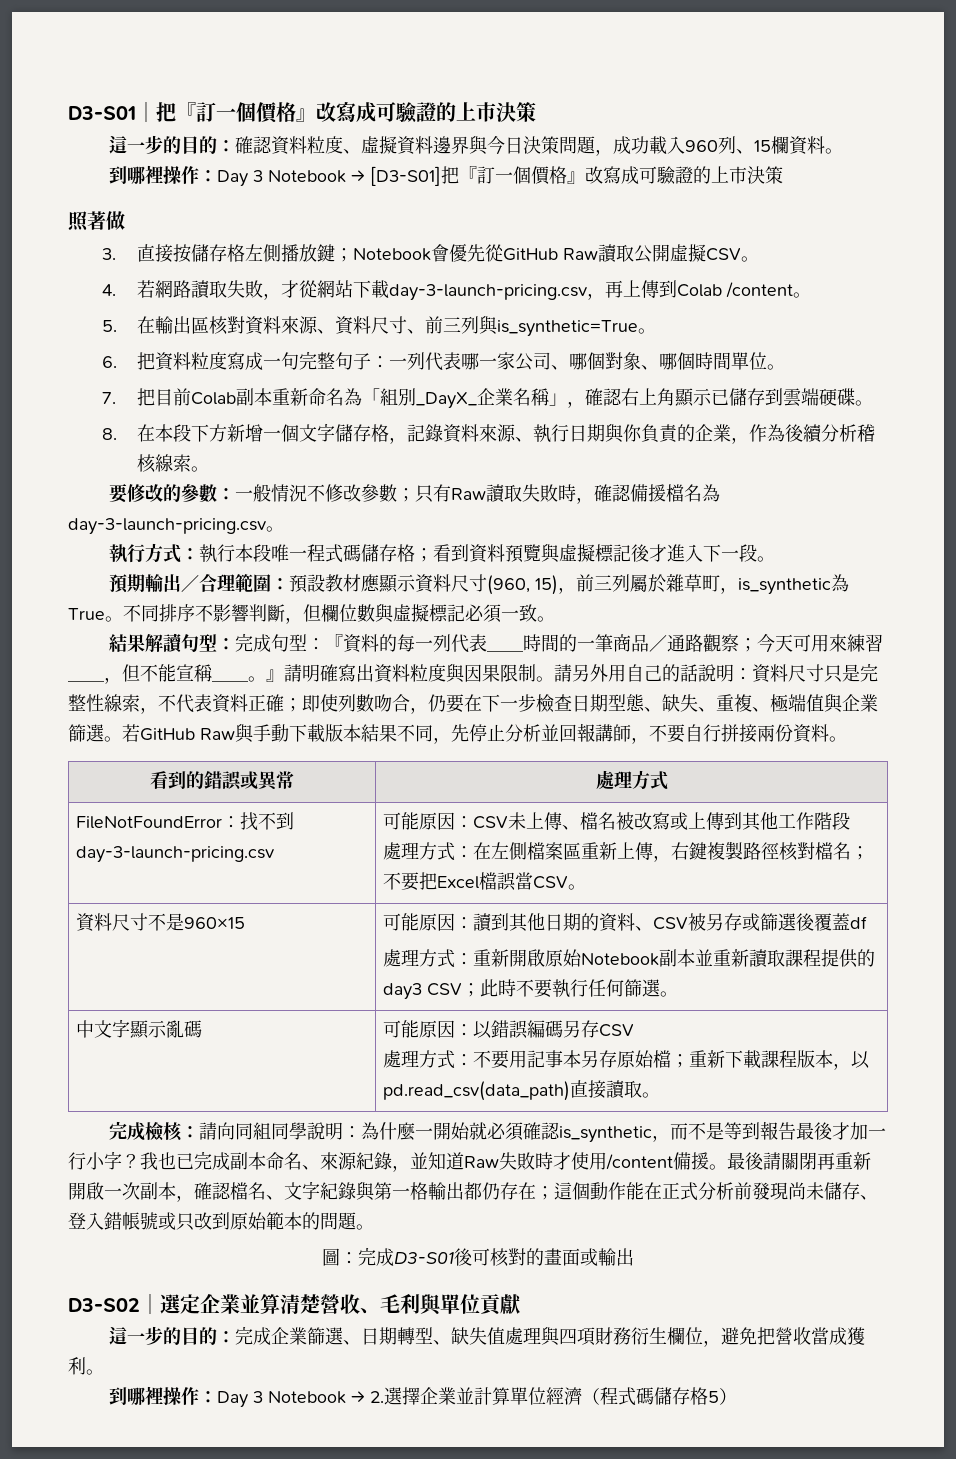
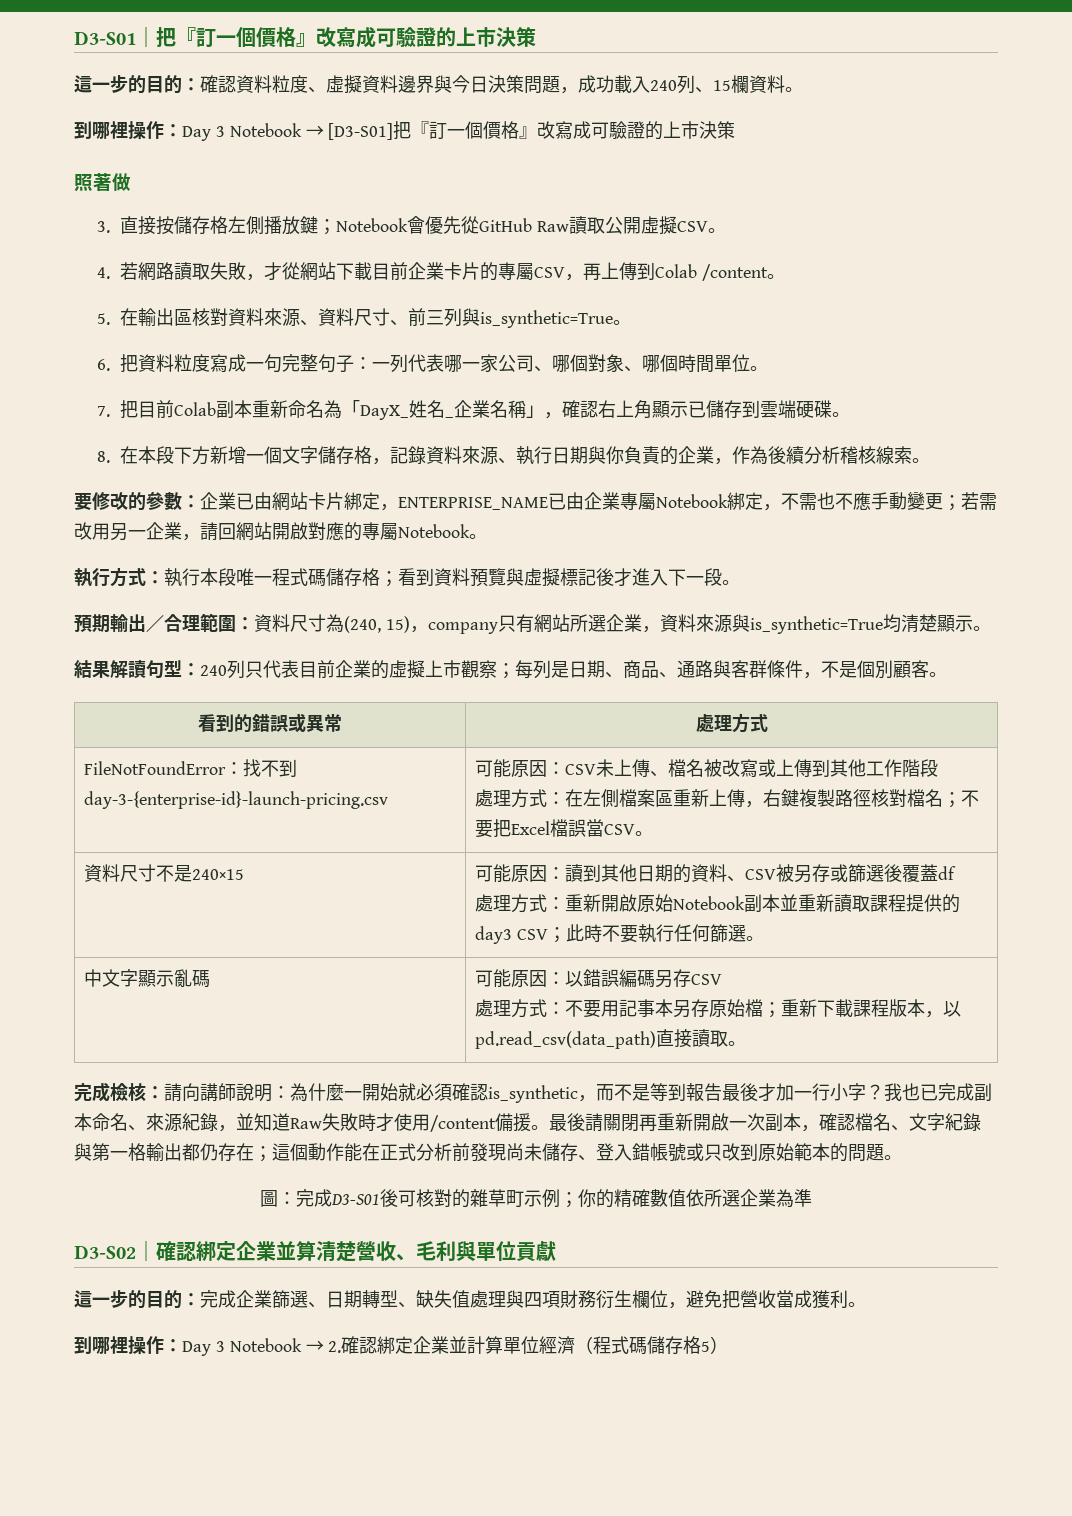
[685,140,719,152] 960 -> [650,80,677,91] 240
[388,284,587,301] day-3-launch-pricing.csv -> [371,262,565,281] 目前企業卡片的專屬CSV
[379,388,477,409] 組別_DayX_ -> [359,400,454,420] DayX_姓名_
[235,484,721,504] [68,518,266,535] 一般情況不修改參數；只有Raw讀取失敗時，確認備援檔名為day-3-launch-pricing.csv -> [200,491,997,511] [74,522,470,541] 企業已由網站卡片綁定，ENTERPRISE_NAME已由企業專屬Notebook綁定，不需也不應手動變更；若需改用另一企業，請回網站開啟對應的專屬Notebook
[289,574,850,595] [68,603,555,624] [109,633,884,653] [68,663,878,684] [68,693,878,714] [68,723,829,744] 預設教材應顯示資料尺寸(960, 15)，前三列屬於雜草町，is_synthetic為True。不同排序不影響判斷，但欄位數與虛擬標記必須一致。 // 結果解讀句型：完成句型：『資料的每一列代表＿＿時間的一筆商品／通路觀察；今天可用來練習＿＿，但不能宣稱＿＿。』請明確寫出資料粒度與因果限制。請另外用自己的話說明：資料尺寸只是完整性線索，不代表資料正確；即使列數吻合，仍要在下一步檢查日期型態、缺失、重複、極端值與企業篩選。若GitHub Raw與手動下載版本結果不同，先停止分析並回報講師，不要自行拼接兩份資料 -> [254,614,991,634] [74,660,929,679] 資料尺寸為(240, 15)，company只有網站所選企業，資料來源與is_synthetic=True均清楚顯示。 // 結果解讀句型：240列只代表目前企業的虛擬上市觀察；每列是日期、商品、通路與客群條件，不是個別顧客
[76,846,275,863] day-3-launch-pricing.csv -> [83,791,388,809] day-3-{enterprise-id}-launch-pricing.csv
[184,917,246,929] 960×15 -> [191,869,244,880] 240×15
[235,1122,308,1140] 同組同學 -> [200,1083,236,1101] 講師
[544,1248,634,1266] 畫面或輸出 -> [470,1189,812,1208] 雜草町示例；你的精確數值依所選企業為準
[160,1294,182,1314] 選 -> [156,1241,216,1262] 確認綁
[384,1387,421,1405] 選擇 -> [341,1336,414,1354] 確認綁定

